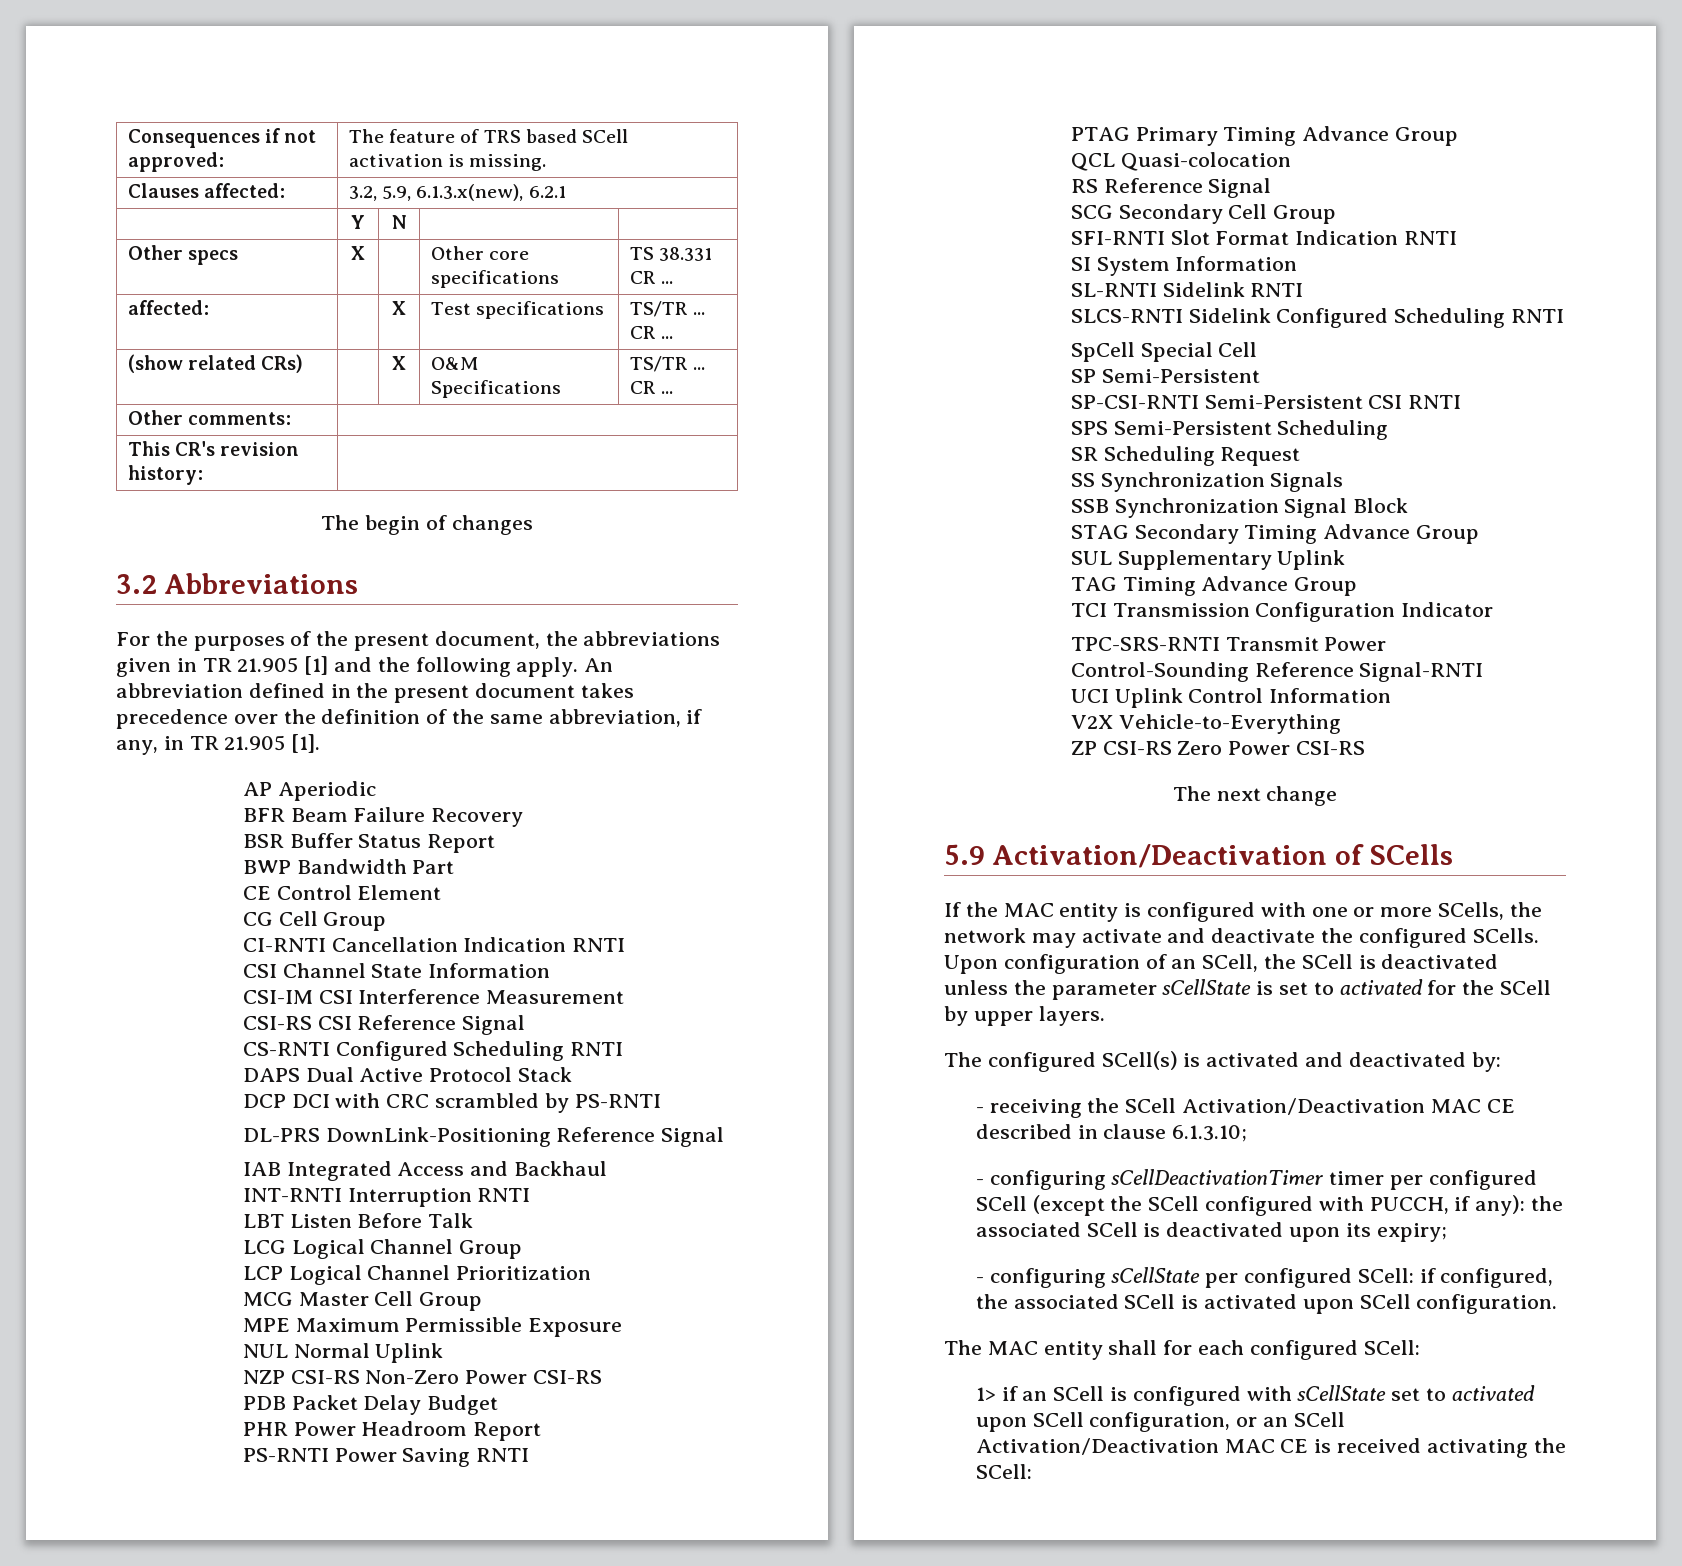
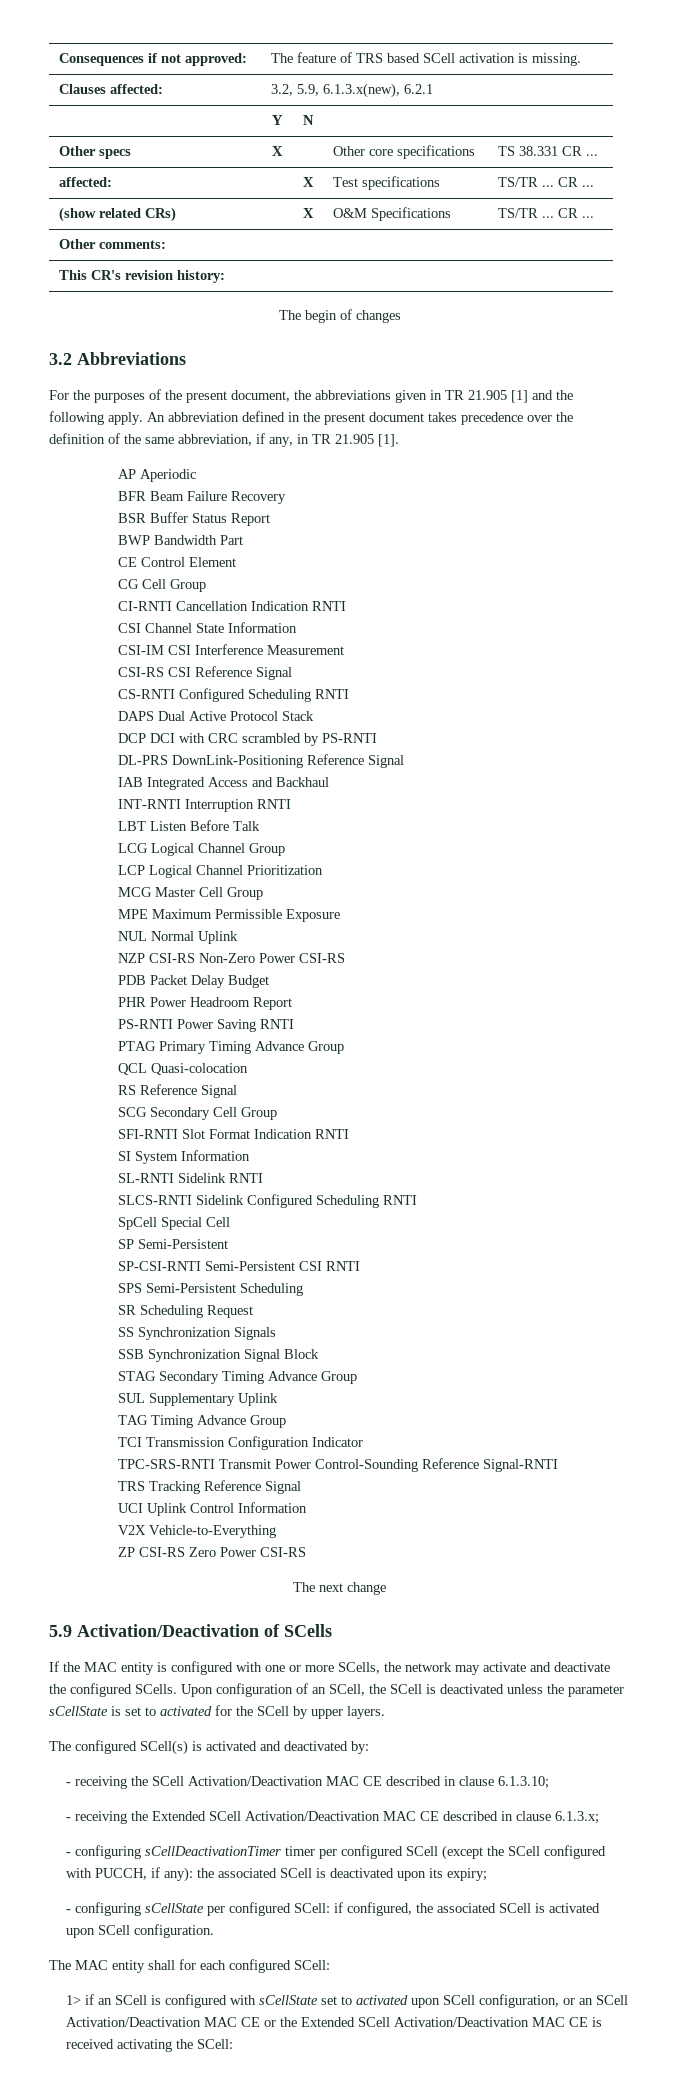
(1484, 672) none -> [118,1480,302,1494] // TRS Tracking Reference Signal
(1248, 1133) none -> [66,1811,600,1824] // - receiving the Extended SCell Activation/Deactivation MAC CE described in clause 6.1.3.x;
(1309, 1446) none -> [264,2017,589,2027] or the Extended SCell Activation/Deactivation MAC CE

